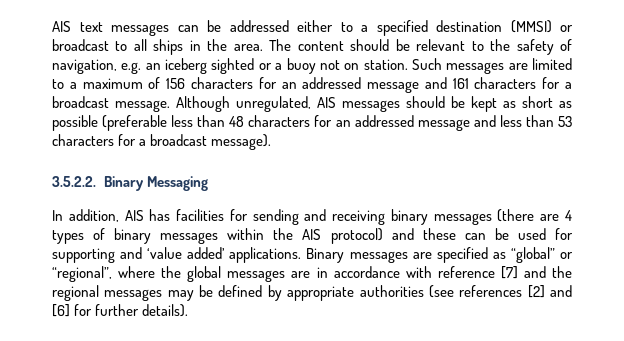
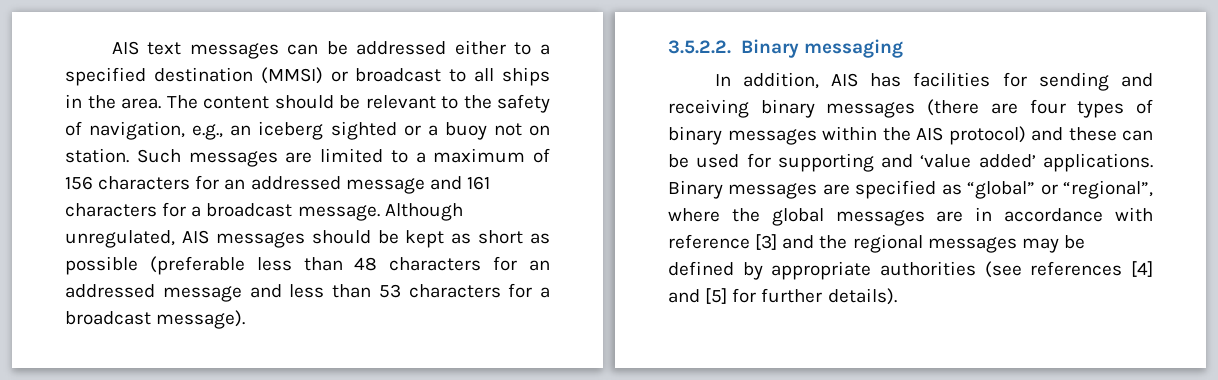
[121,62,142,74] e.g. -> [192,124,224,140] e.g.,
[146,176,208,191] Messaging -> [803,39,903,58] messaging
[565,210,572,221] 4 -> [1029,99,1066,114] four
[500,266,518,279] [7] -> [755,234,778,250] [3]
[527,285,573,298] [52,304,70,317] [2] and [6] -> [1131,261,1153,277] [668,288,728,304] [4] and [5]

